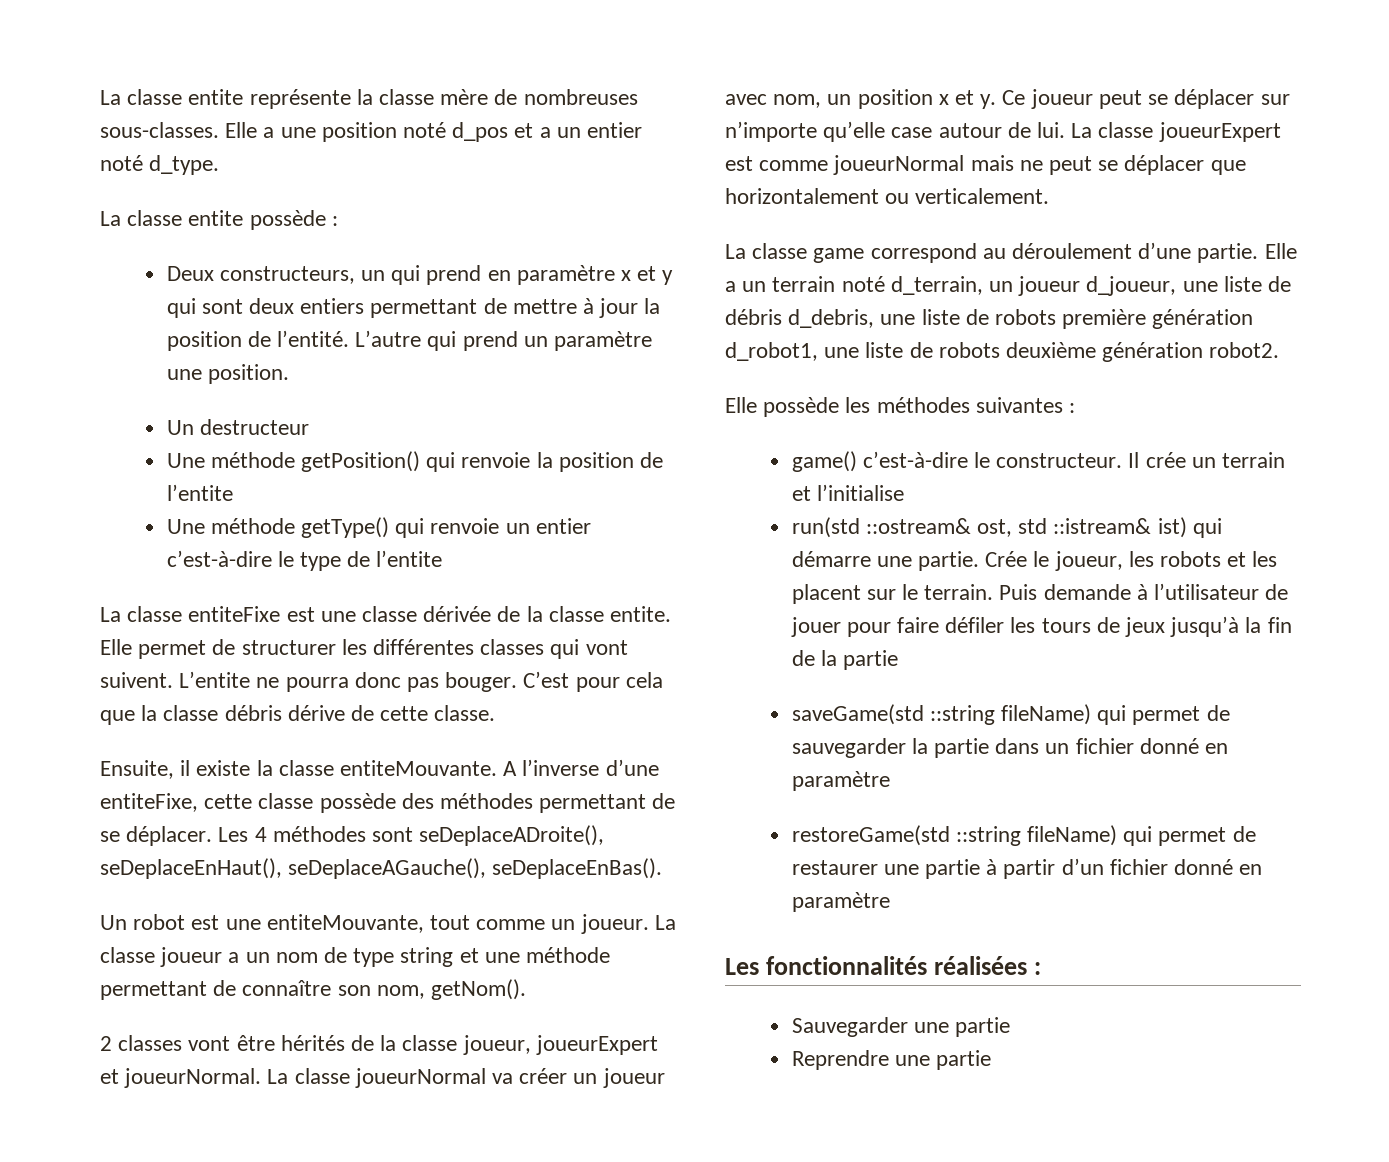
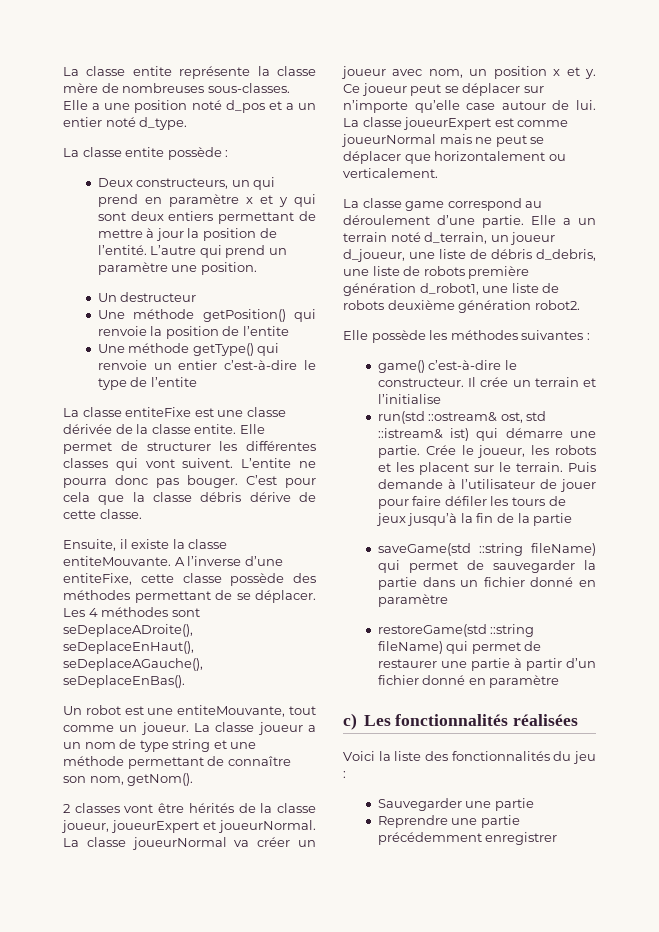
(890, 902) none -> [343,713,357,730] c)
(1027, 965) none -> [343,751,596,764] // Voici la liste des fonctionnalités du jeu
(991, 1060) none -> [377,832,558,845] précédemment enregistrer

